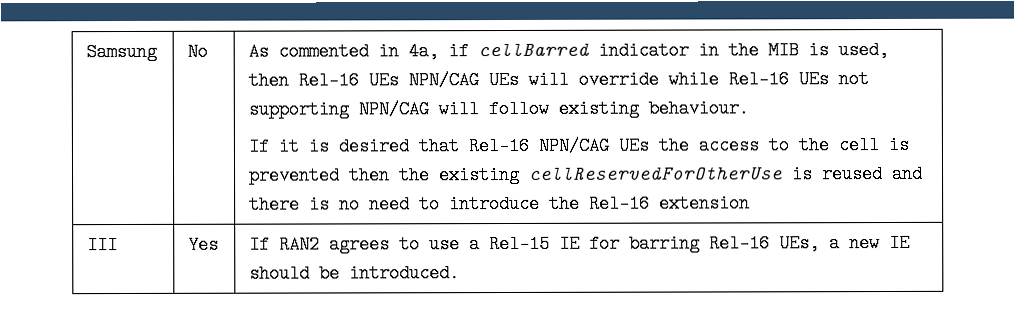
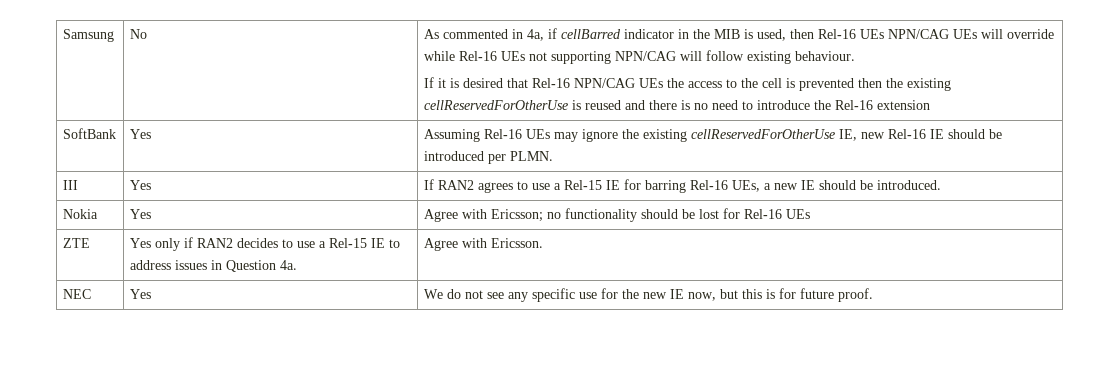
(751, 203) none -> [62,128,116,139] [129,129,151,139] [423,129,1002,142] [423,151,553,164] // SoftBank | Yes | Assuming Rel-16 UEs may ignore the existing cellReservedForOtherUse IE, new Rel-16 IE should be introduced per PLMN.
(461, 273) none -> [62,209,98,219] [129,209,151,219] [423,208,810,222] [62,238,90,248] [129,237,400,251] [129,260,297,272] [423,238,543,251] [62,289,91,299] [129,289,151,299] [423,288,873,302] // Nokia | Yes | Agree with Ericsson; no functionality should be lost for Rel-16 UEs // ZTE | Yes only if RAN2 decides to use a Rel-15 IE to address issues in Question 4a. | Agree with Ericsson. // NEC | Yes | We do not see any specific use for the new IE now, but this is for future proof.

